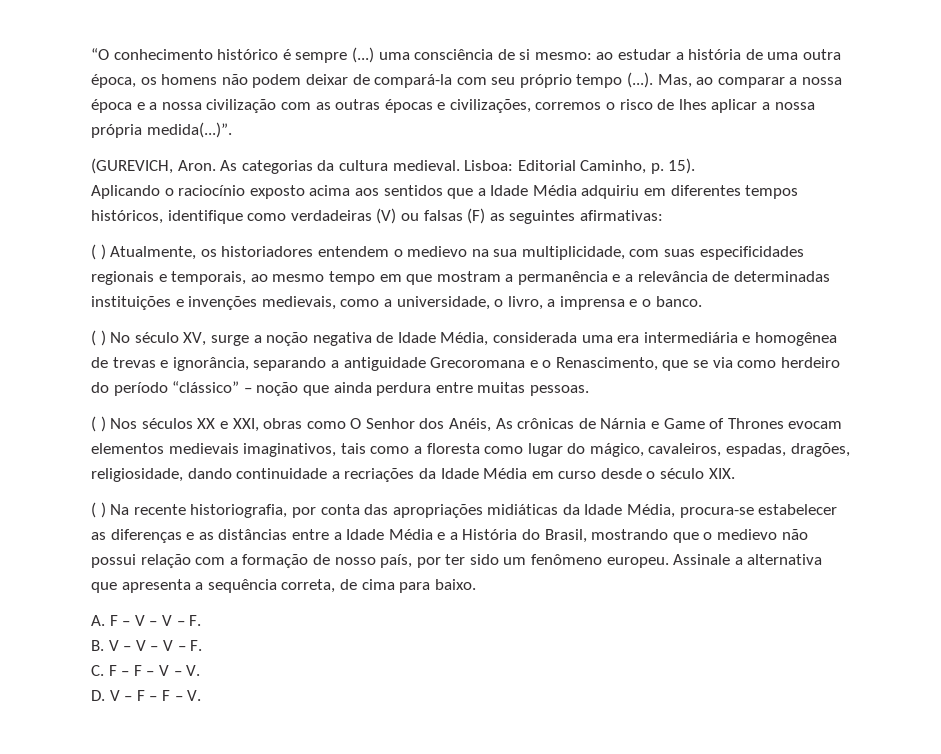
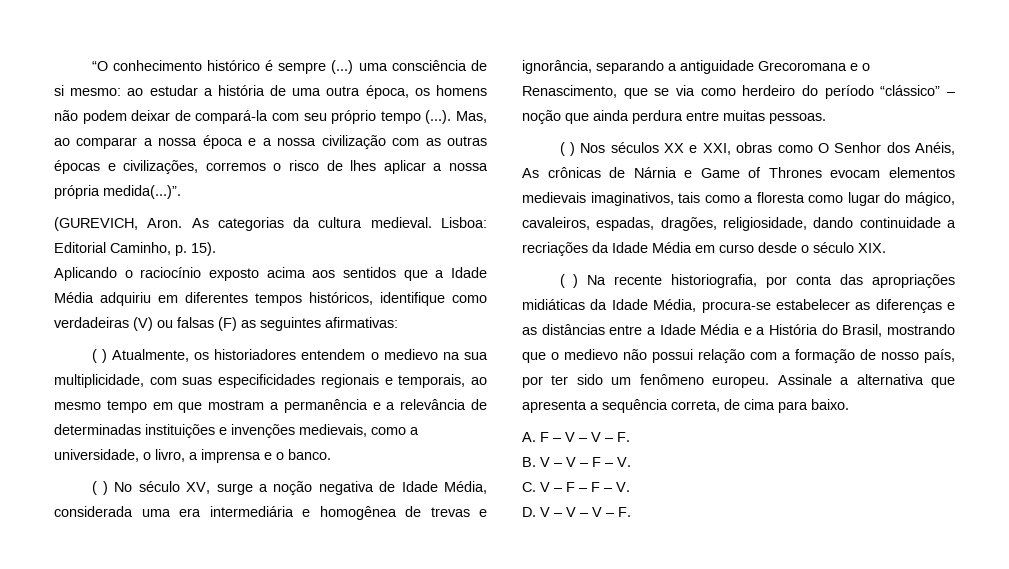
[162,640,203,651] [91,665,201,676] [91,690,105,701] V – F. // C. F – F – V – V. // D. -> [592,457,631,467] [522,482,536,492] F – V. // C.
(202, 695) none -> [522,507,631,517] // D. V – V – V – F.

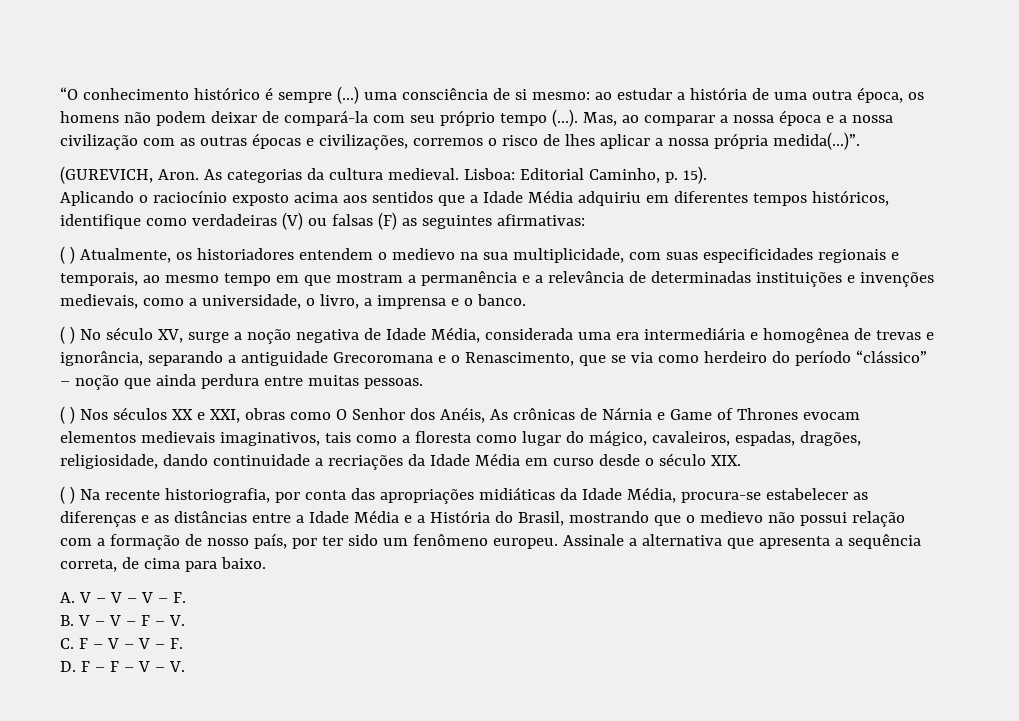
[540,432,549,442] F -> [78,592,91,603] V
[540,482,630,492] [522,507,631,517] V – F – F – V. // D. V – V – V – F. -> [78,638,183,649] [60,661,185,672] F – V – V – F. // D. F – F – V – V.

